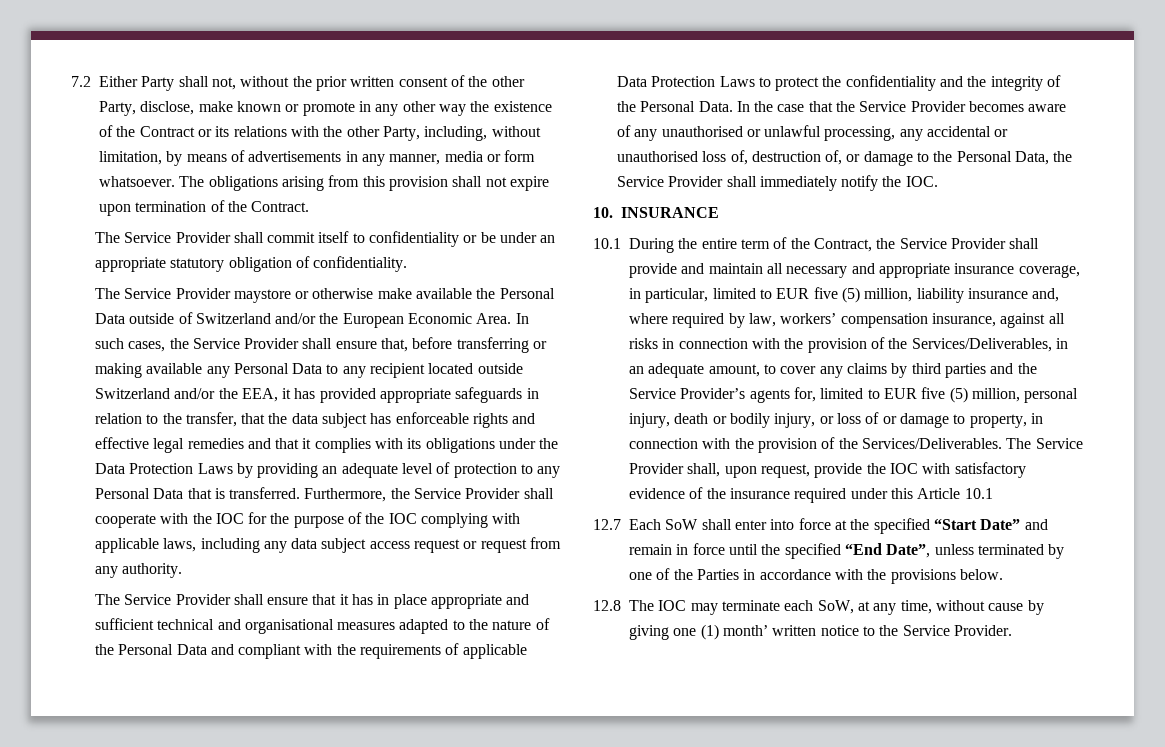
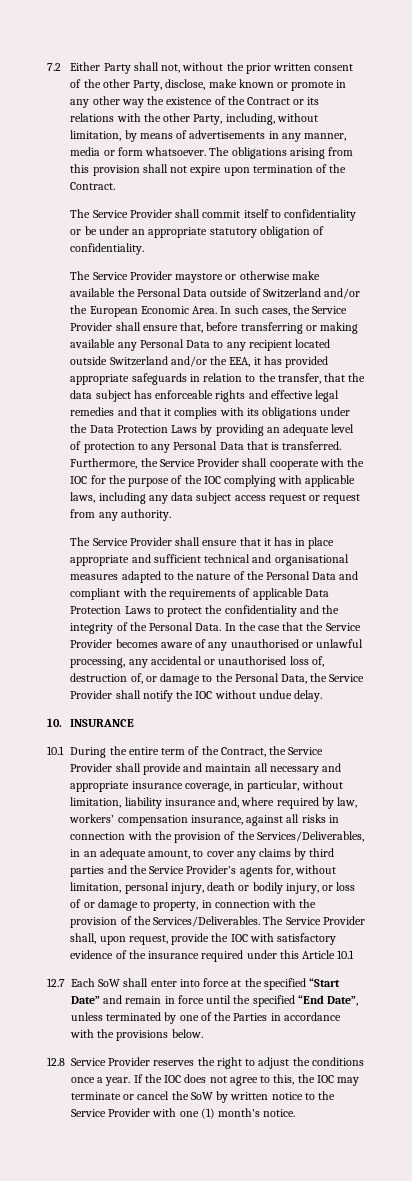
[759,176,837,191] immediately -> (141, 694) none
[905,176,938,187] IOC. -> [195,690,322,702] IOC without undue delay.
[712,287,913,303] limited to EUR five (5) million, -> [301,780,343,789] [70,797,122,808] without limitation,
[820,387,1020,403] limited to EUR five (5) million, -> [294,865,336,874] [70,882,122,893] without limitation,
[629,600,1044,615] [629,624,768,640] The IOC may terminate each SoW, at any time, without cause by giving one (1) month’ -> [71,1057,364,1069] [71,1074,360,1086] [71,1091,229,1103] Service Provider reserves the right to adjust the conditions once a year. If the IOC does not agree to this, the IOC may terminate or cancel the SoW by
[953,625,1012,636] Provider. -> [108,1108,296,1119] Provider with one (1) month's notice.

